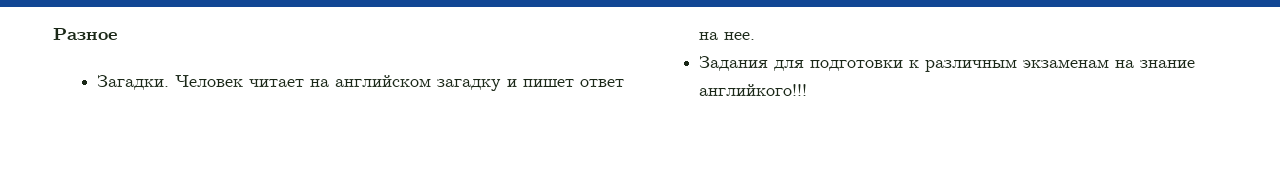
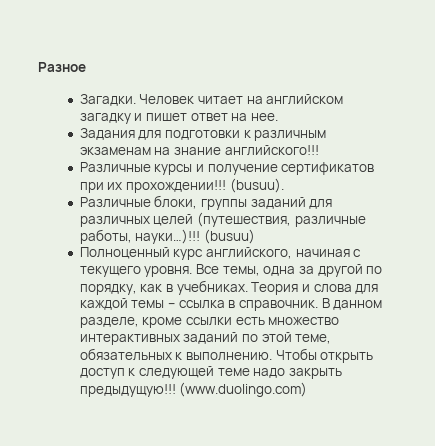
[699,84,808,96] английкого!!! -> [224,145,319,156] [79,162,375,175] [79,178,284,193] [79,195,333,210] [79,212,366,227] [79,229,256,244] [79,247,362,260] [79,264,383,277] [79,280,379,295] [79,298,383,311] [79,317,340,328] [79,332,332,345] [79,348,374,363] [79,366,343,379] [79,382,308,397] английского!!! // Различные курсы и получение сертификатов при их прохождении!!! (busuu). // Различные блоки, группы заданий для различных целей (путешествия, различные работы, науки…)!!! (busuu) // Полноценный курс английского, начиная с текущего уровня. Все темы, одна за другой по порядку, как в учебниках. Теория и слова для каждой темы – ссылка в справочник. В данном разделе, кроме ссылки есть множество интерактивных заданий по этой теме, обязательных к выполнению. Чтобы открыть доступ к следующей теме надо закрыть предыдущую!!! (www.duolingo.com)

